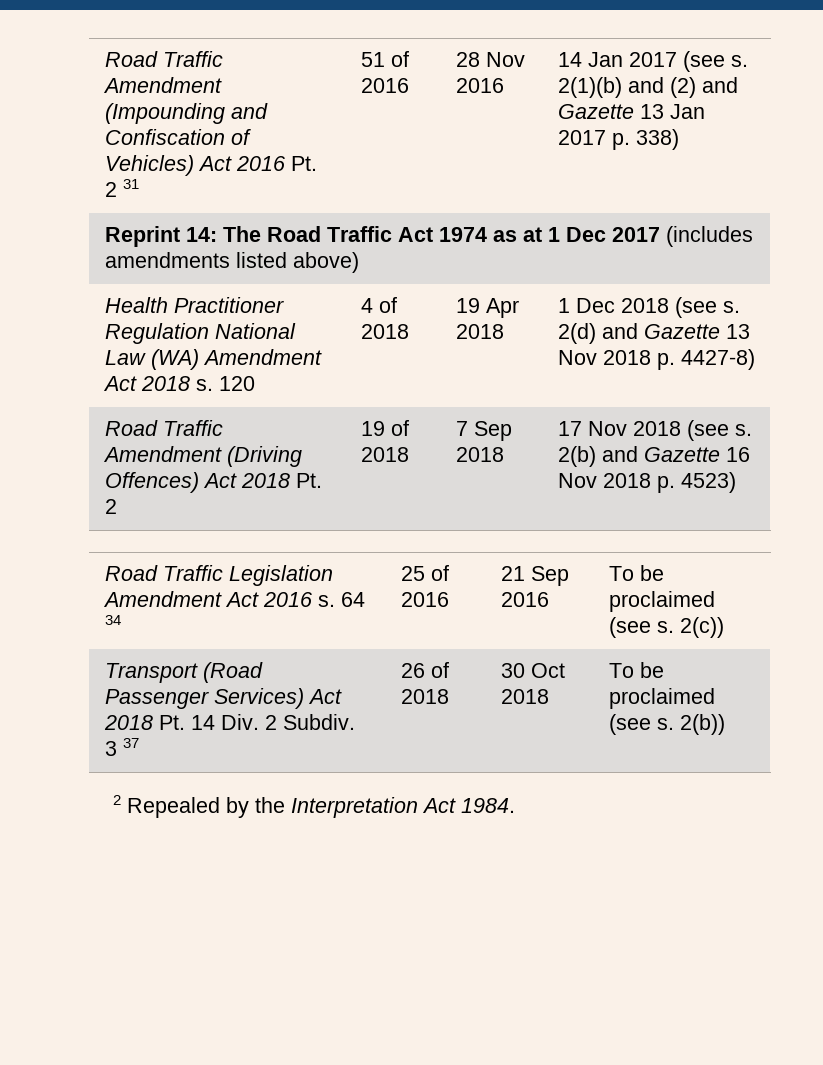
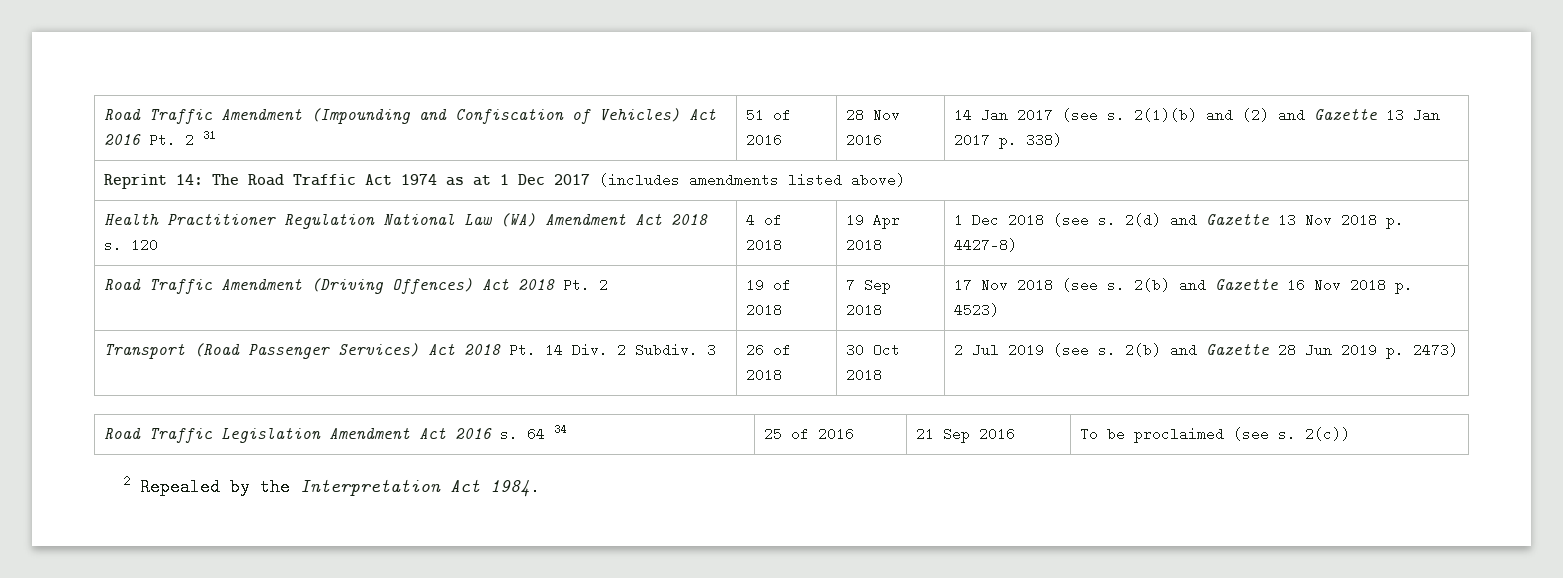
(736, 482) none -> [104,343,717,359] [746,343,792,357] [746,368,783,382] [846,343,901,357] [846,368,883,382] [954,343,1459,359] // Transport (Road Passenger Services) Act 2018 Pt. 14 Div. 2 Subdiv. 3 | 26 of 2018 | 30 Oct 2018 | 2 Jul 2019 (see s. 2(b) and Gazette 28 Jun 2019 p. 2473)
[104,662,263,683] [104,688,342,709] [103,714,355,730] [104,738,139,756] [400,662,449,678] [400,689,449,704] [500,663,565,678] [500,689,549,704] [608,662,664,678] [608,688,715,709] [608,714,725,735] // Transport (Road Passenger Services) Act 2018 Pt. 14 Div. 2 Subdiv. 3 37 | 26 of 2018 | 30 Oct 2018 | To be proclaimed (see s. 2(b)) -> (1351, 434) none

